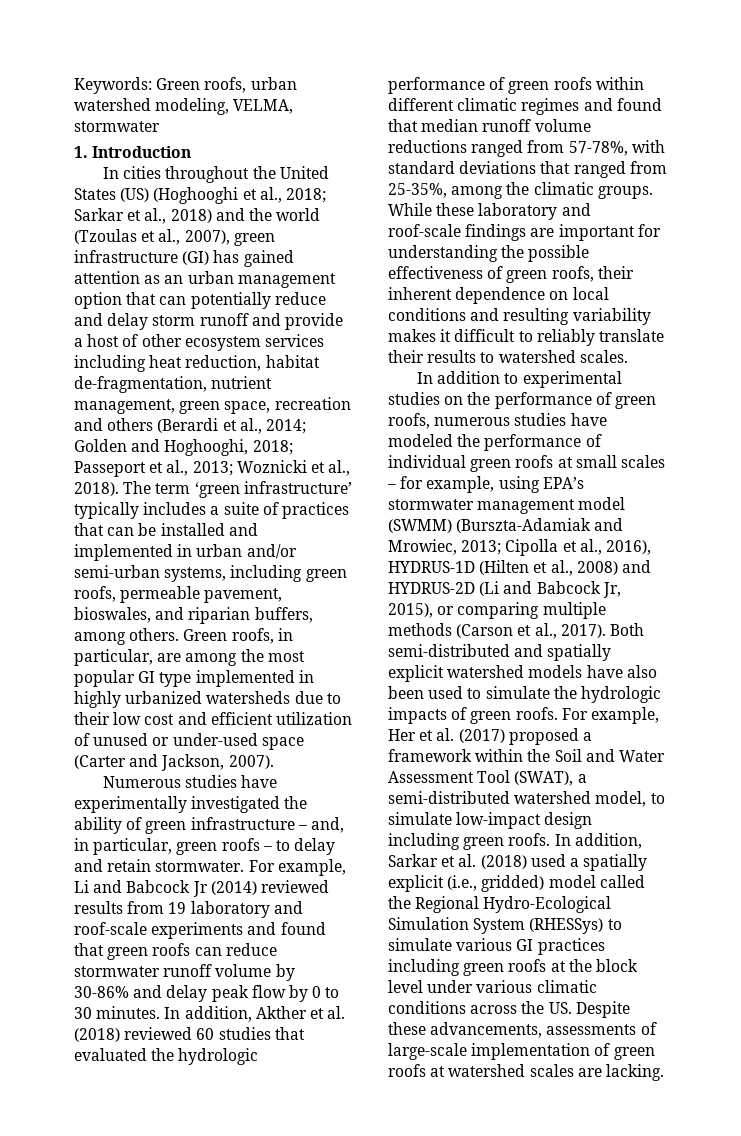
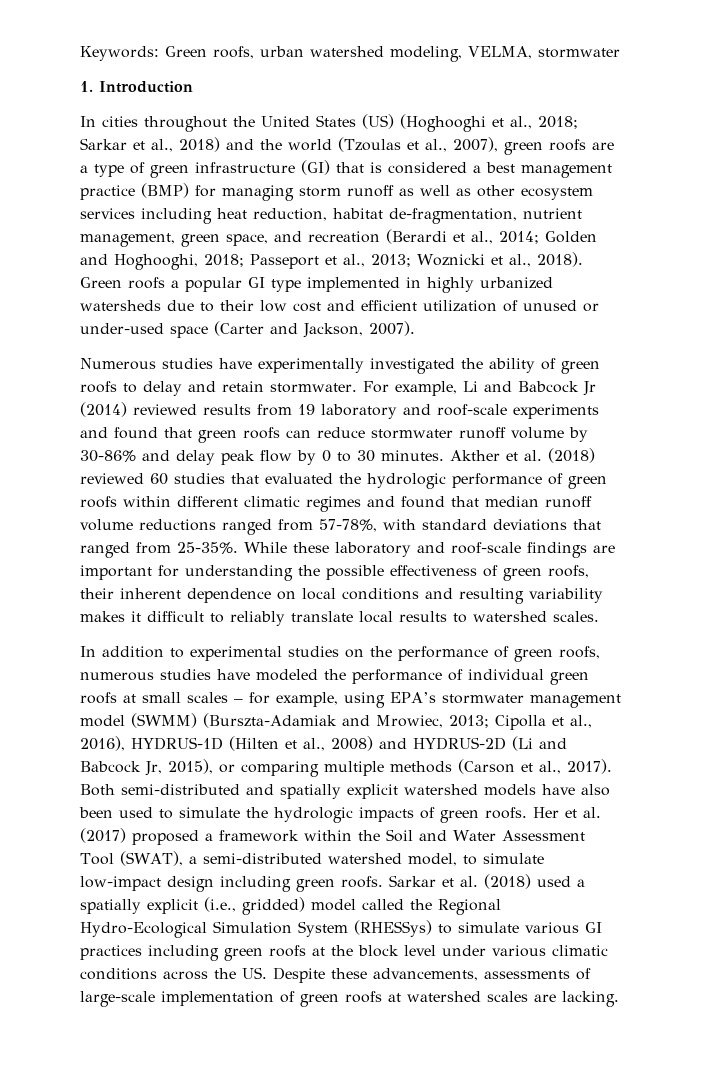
[74,250,294,267] [74,271,336,288] [74,292,326,309] [74,313,343,330] [74,334,139,347] infrastructure (GI) has gained attention as an urban management option that can potentially reduce and delay storm runoff and provide a host of -> [548,139,614,151] [80,160,612,178] [80,183,471,201] roofs are a type of green infrastructure (GI) that is considered a best management practice (BMP) for managing storm runoff as well as
[274,397,351,410] [74,418,154,431] recreation and others -> [274,231,380,243] and recreation
[123,481,352,498] [74,502,349,519] [74,523,258,536] [74,544,297,561] [74,565,347,582] [74,586,283,603] [74,607,313,624] [74,628,293,645] [74,649,305,666] The term ‘green infrastructure’ typically includes a suite of practices that can be installed and implemented in urban and/or semi-urban systems, including green roofs, permeable pavement, bioswales, and riparian buffers, among others. Green roofs, in particular, are among the most -> [80,277,179,289] Green roofs a
[190,817,344,833] [74,838,272,855] infrastructure – and, in particular, green roofs – -> [80,381,117,393] roofs
[164,1006,252,1022] In addition, -> (444, 455) none
[388,182,653,199] 25-35%, among the climatic groups. -> [177,542,238,554] 25-35%.
[388,350,424,363] their -> [359,611,393,623] local
[561,707,659,724] For example, -> (527, 813) none
[554,833,642,849] In addition, -> (383, 882) none

